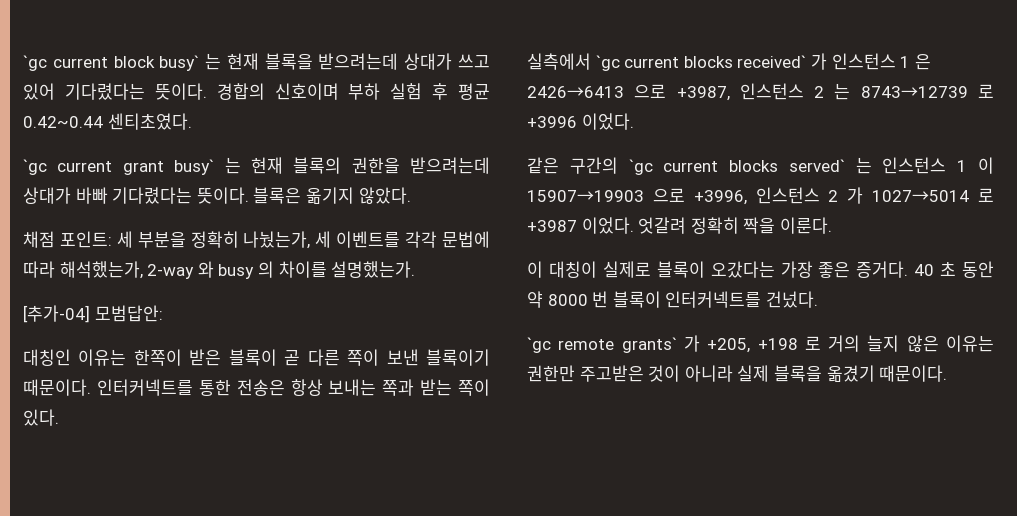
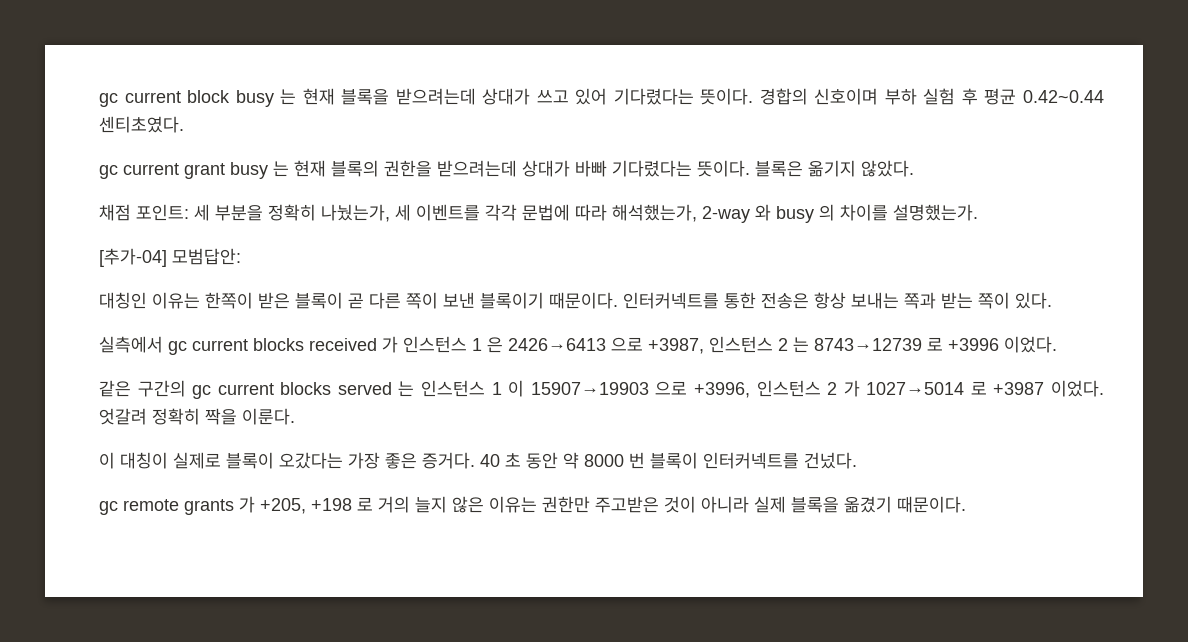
[23,55,47,71] `gc -> [99,93,118,107] gc
[159,55,200,71] busy` -> [235,90,274,107] busy
[23,159,47,175] `gc -> [99,165,118,179] gc
[174,159,215,175] busy` -> [230,162,268,179] busy
[595,55,807,71] `gc current blocks received` -> [168,338,377,355] gc current blocks received
[628,159,845,175] `gc current blocks served` -> [192,382,392,399] gc current blocks served
[527,337,677,353] `gc remote grants` -> [99,499,234,515] gc remote grants

